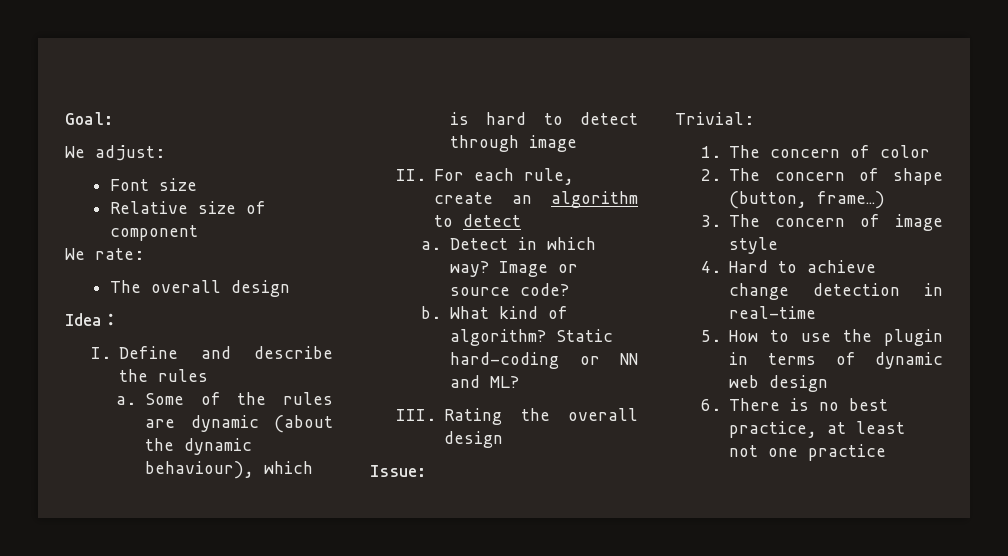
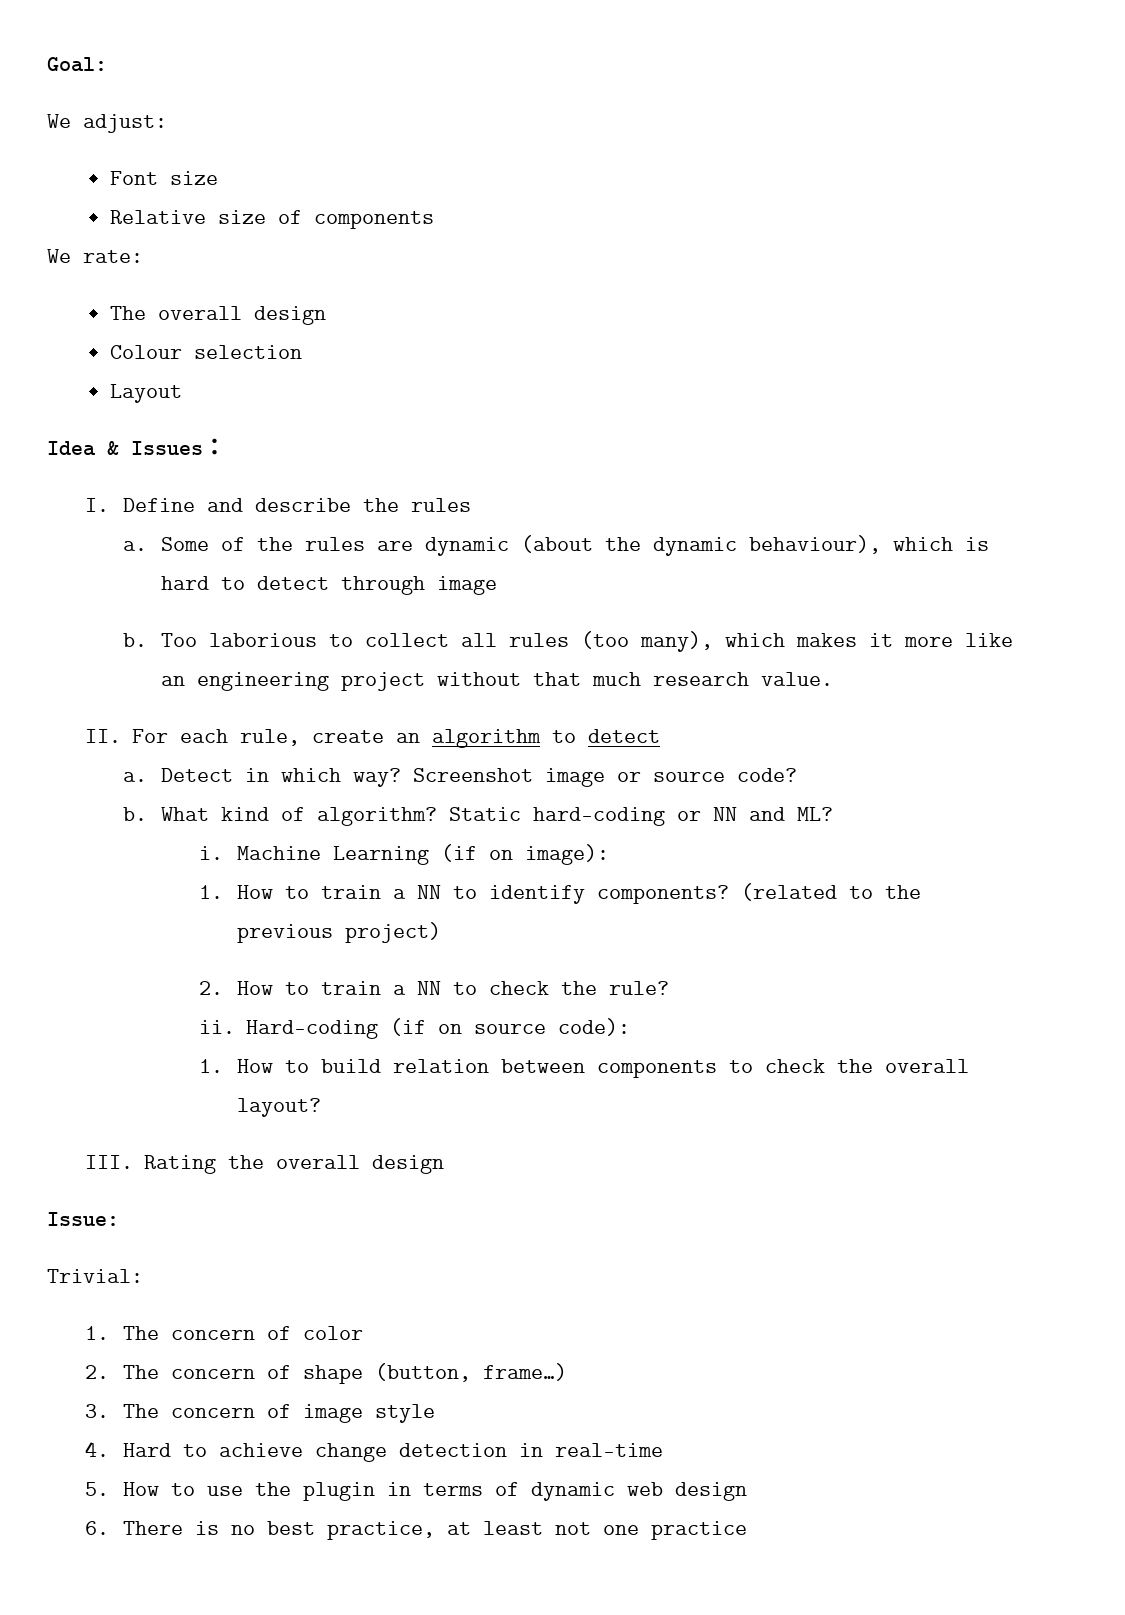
[109,225,198,241] component -> [314,211,435,229] components
(290, 288) none -> [110,345,303,359] [110,384,183,403] // Colour selection // Layout
(102, 319) none -> [107,441,203,455] & Issues
(578, 143) none -> [122,631,1013,652] [160,672,833,691] // b. Too laborious to collect all rules (too many), which makes it more like an engineering project without that much research value.
[499,261,549,277] Image -> [412,768,605,787] Screenshot image
(520, 382) none -> [198,844,609,865] [198,883,921,904] [236,922,441,943] [198,981,669,995] [198,1018,631,1039] [198,1059,969,1078] [236,1098,321,1117] // i. Machine Learning (if on image): // 1. How to train a NN to identify components? (related to the previous project) // 2. How to train a NN to check the rule? // ii. Hard-coding (if on source code): // 1. How to build relation between components to check the overall layout?

